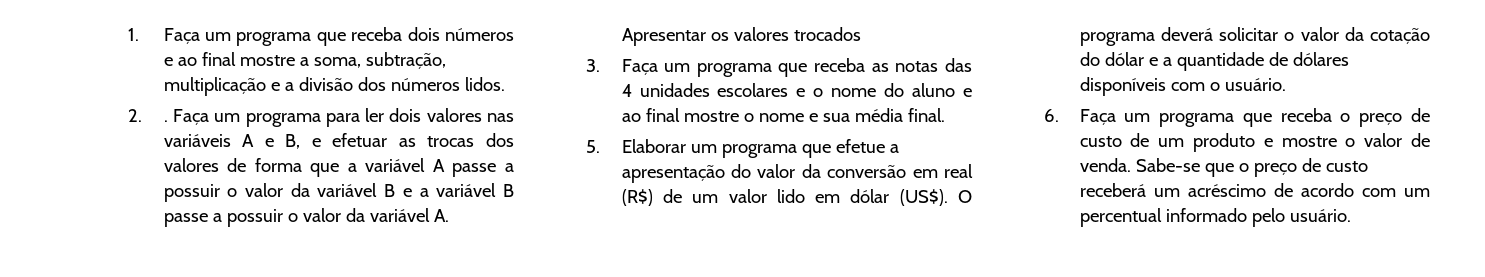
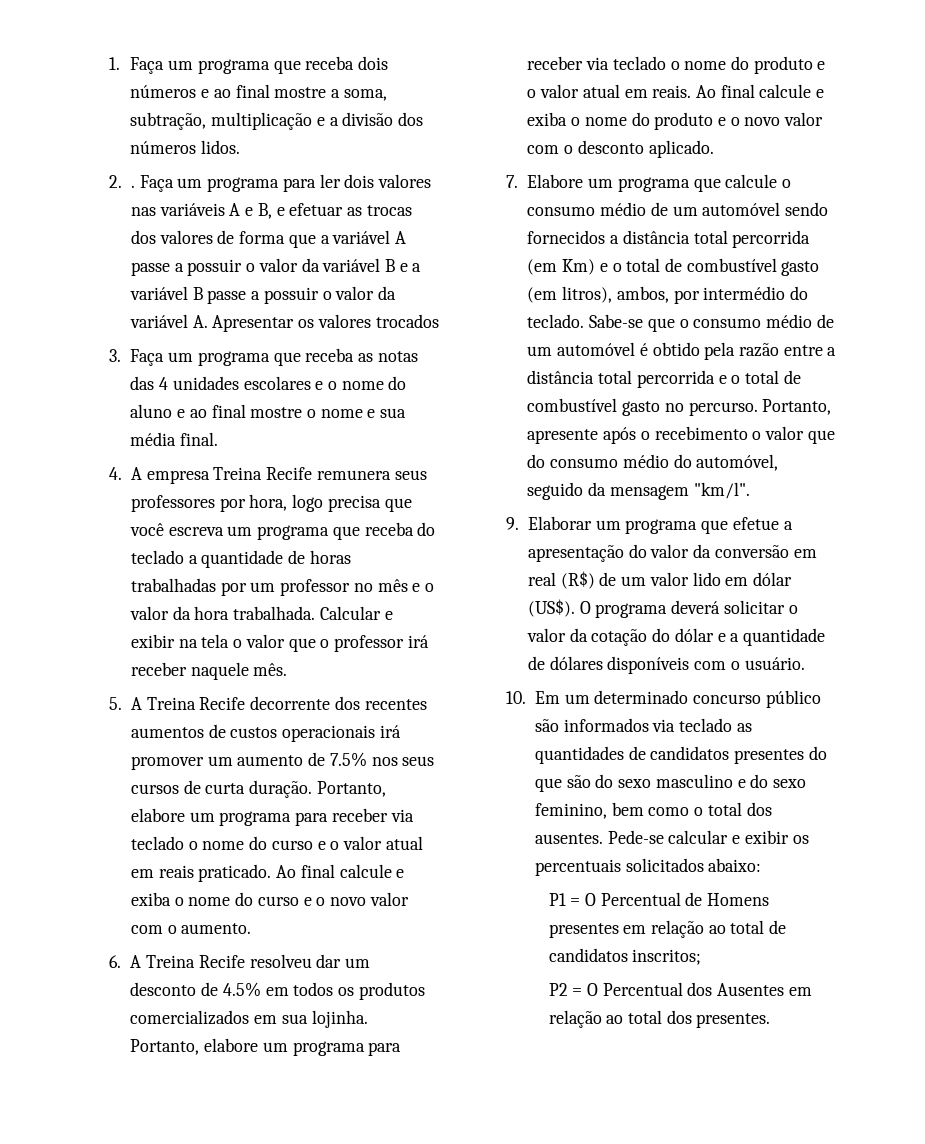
[585,140,600,153] 5. -> [109,467,427,484] [130,494,412,512] [129,522,436,540] [130,550,351,568] [130,578,434,596] [129,606,393,620] [130,634,429,652] [130,662,288,680] [109,696,427,710] [130,724,401,742] [130,752,435,770] [130,780,386,798] [130,808,414,826] [130,836,423,850] [130,864,405,882] [130,892,409,906] [130,923,252,934] [109,954,370,968] [130,982,425,1000] [130,1010,368,1028] [130,1038,402,1056] [527,56,826,74] [527,84,825,98] [527,112,824,130] [527,140,714,158] [506,174,791,192] [527,202,828,216] [527,230,811,248] [527,258,820,276] [527,286,808,304] [527,314,834,332] [527,342,837,360] [527,370,801,388] [527,398,832,416] [527,426,835,444] [527,454,779,471] [527,482,750,500] [506,517,520,530] 4. A empresa Treina Recife remunera seus professores por hora, logo precisa que você escreva um programa que receba do teclado a quantidade de horas trabalhadas por um professor no mês e o valor da hora trabalhada. Calcular e exibir na tela o valor que o professor irá receber naquele mês. // 5. A Treina Recife decorrente dos recentes aumentos de custos operacionais irá promover um aumento de 7.5% nos seus cursos de curta duração. Portanto, elabore um programa para receber via teclado o nome do curso e o valor atual em reais praticado. Ao final calcule e exiba o nome do curso e o novo valor com o aumento. // 6. A Treina Recife resolveu dar um desconto de 4.5% em todos os produtos comercializados em sua lojinha. Portanto, elabore um programa para receber via teclado o nome do produto e o valor atual em reais. Ao final calcule e exiba o nome do produto e o novo valor com o desconto aplicado. // 7. Elabore um programa que calcule o consumo médio de um automóvel sendo fornecidos a distância total percorrida (em Km) e o total de combustível gasto (em litros), ambos, por intermédio do teclado. Sabe-se que o consumo médio de um automóvel é obtido pela razão entre a distância total percorrida e o total de combustível gasto no percurso. Portanto, apresente após o recebimento o valor que do consumo médio do automóvel, seguido da mensagem "km/l". // 9.
[1043,108,1430,127] [1079,133,1430,152] [1079,158,1368,177] [1079,183,1430,197] [1079,208,1351,227] 6. Faça um programa que receba o preço de custo de um produto e mostre o valor de venda. Sabe-se que o preço de custo receberá um acréscimo de acordo com um percentual informado pelo usuário. -> [506,690,821,708] [534,718,752,732] [534,746,827,764] [534,774,806,792] [534,802,772,819] [534,830,809,844] [534,858,762,876] [548,892,770,906] [548,920,787,938] [548,948,702,965] [548,982,812,996] [548,1010,771,1028] 10. Em um determinado concurso público são informados via teclado as quantidades de candidatos presentes do que são do sexo masculino e do sexo feminino, bem como o total dos ausentes. Pede-se calcular e exibir os percentuais solicitados abaixo: // P1 = O Percentual de Homens presentes em relação ao total de candidatos inscritos; // P2 = O Percentual dos Ausentes em relação ao total dos presentes.

